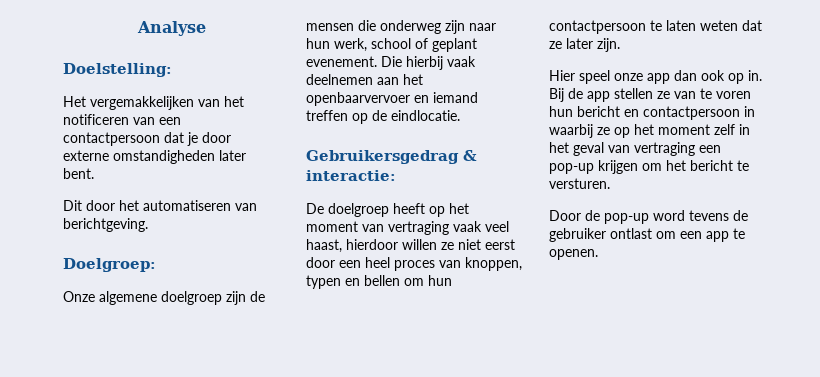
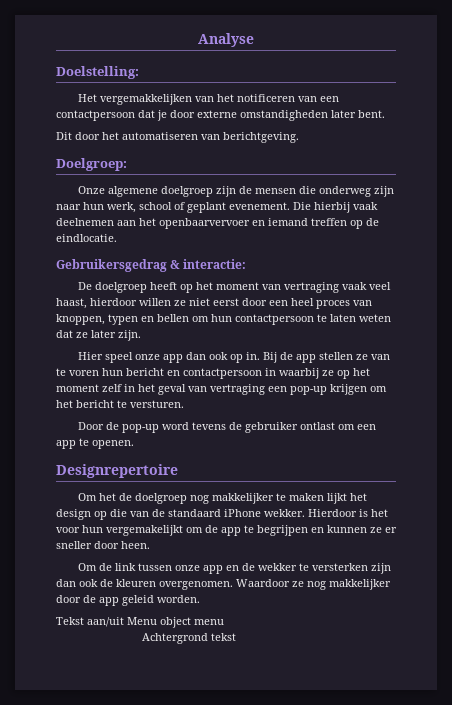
(598, 254) none -> [56,464,178,478] [78,493,368,504] [56,509,388,520] [56,525,397,536] [56,541,150,549] [78,563,392,574] [56,579,391,590] [56,595,200,606] [56,617,224,628] [142,633,237,644] // Designrepertoire // Om het de doelgroep nog makkelijker te maken lijkt het design op die van de standaard iPhone wekker. Hierdoor is het voor hun vergemakelijkt om de app te begrijpen en kunnen ze er sneller door heen. // Om de link tussen onze app en de wekker te versterken zijn dan ook de kleuren overgenomen. Waardoor ze nog makkelijker door de app geleid worden. // Tekst aan/uit Menu object menu // Achtergrond tekst

